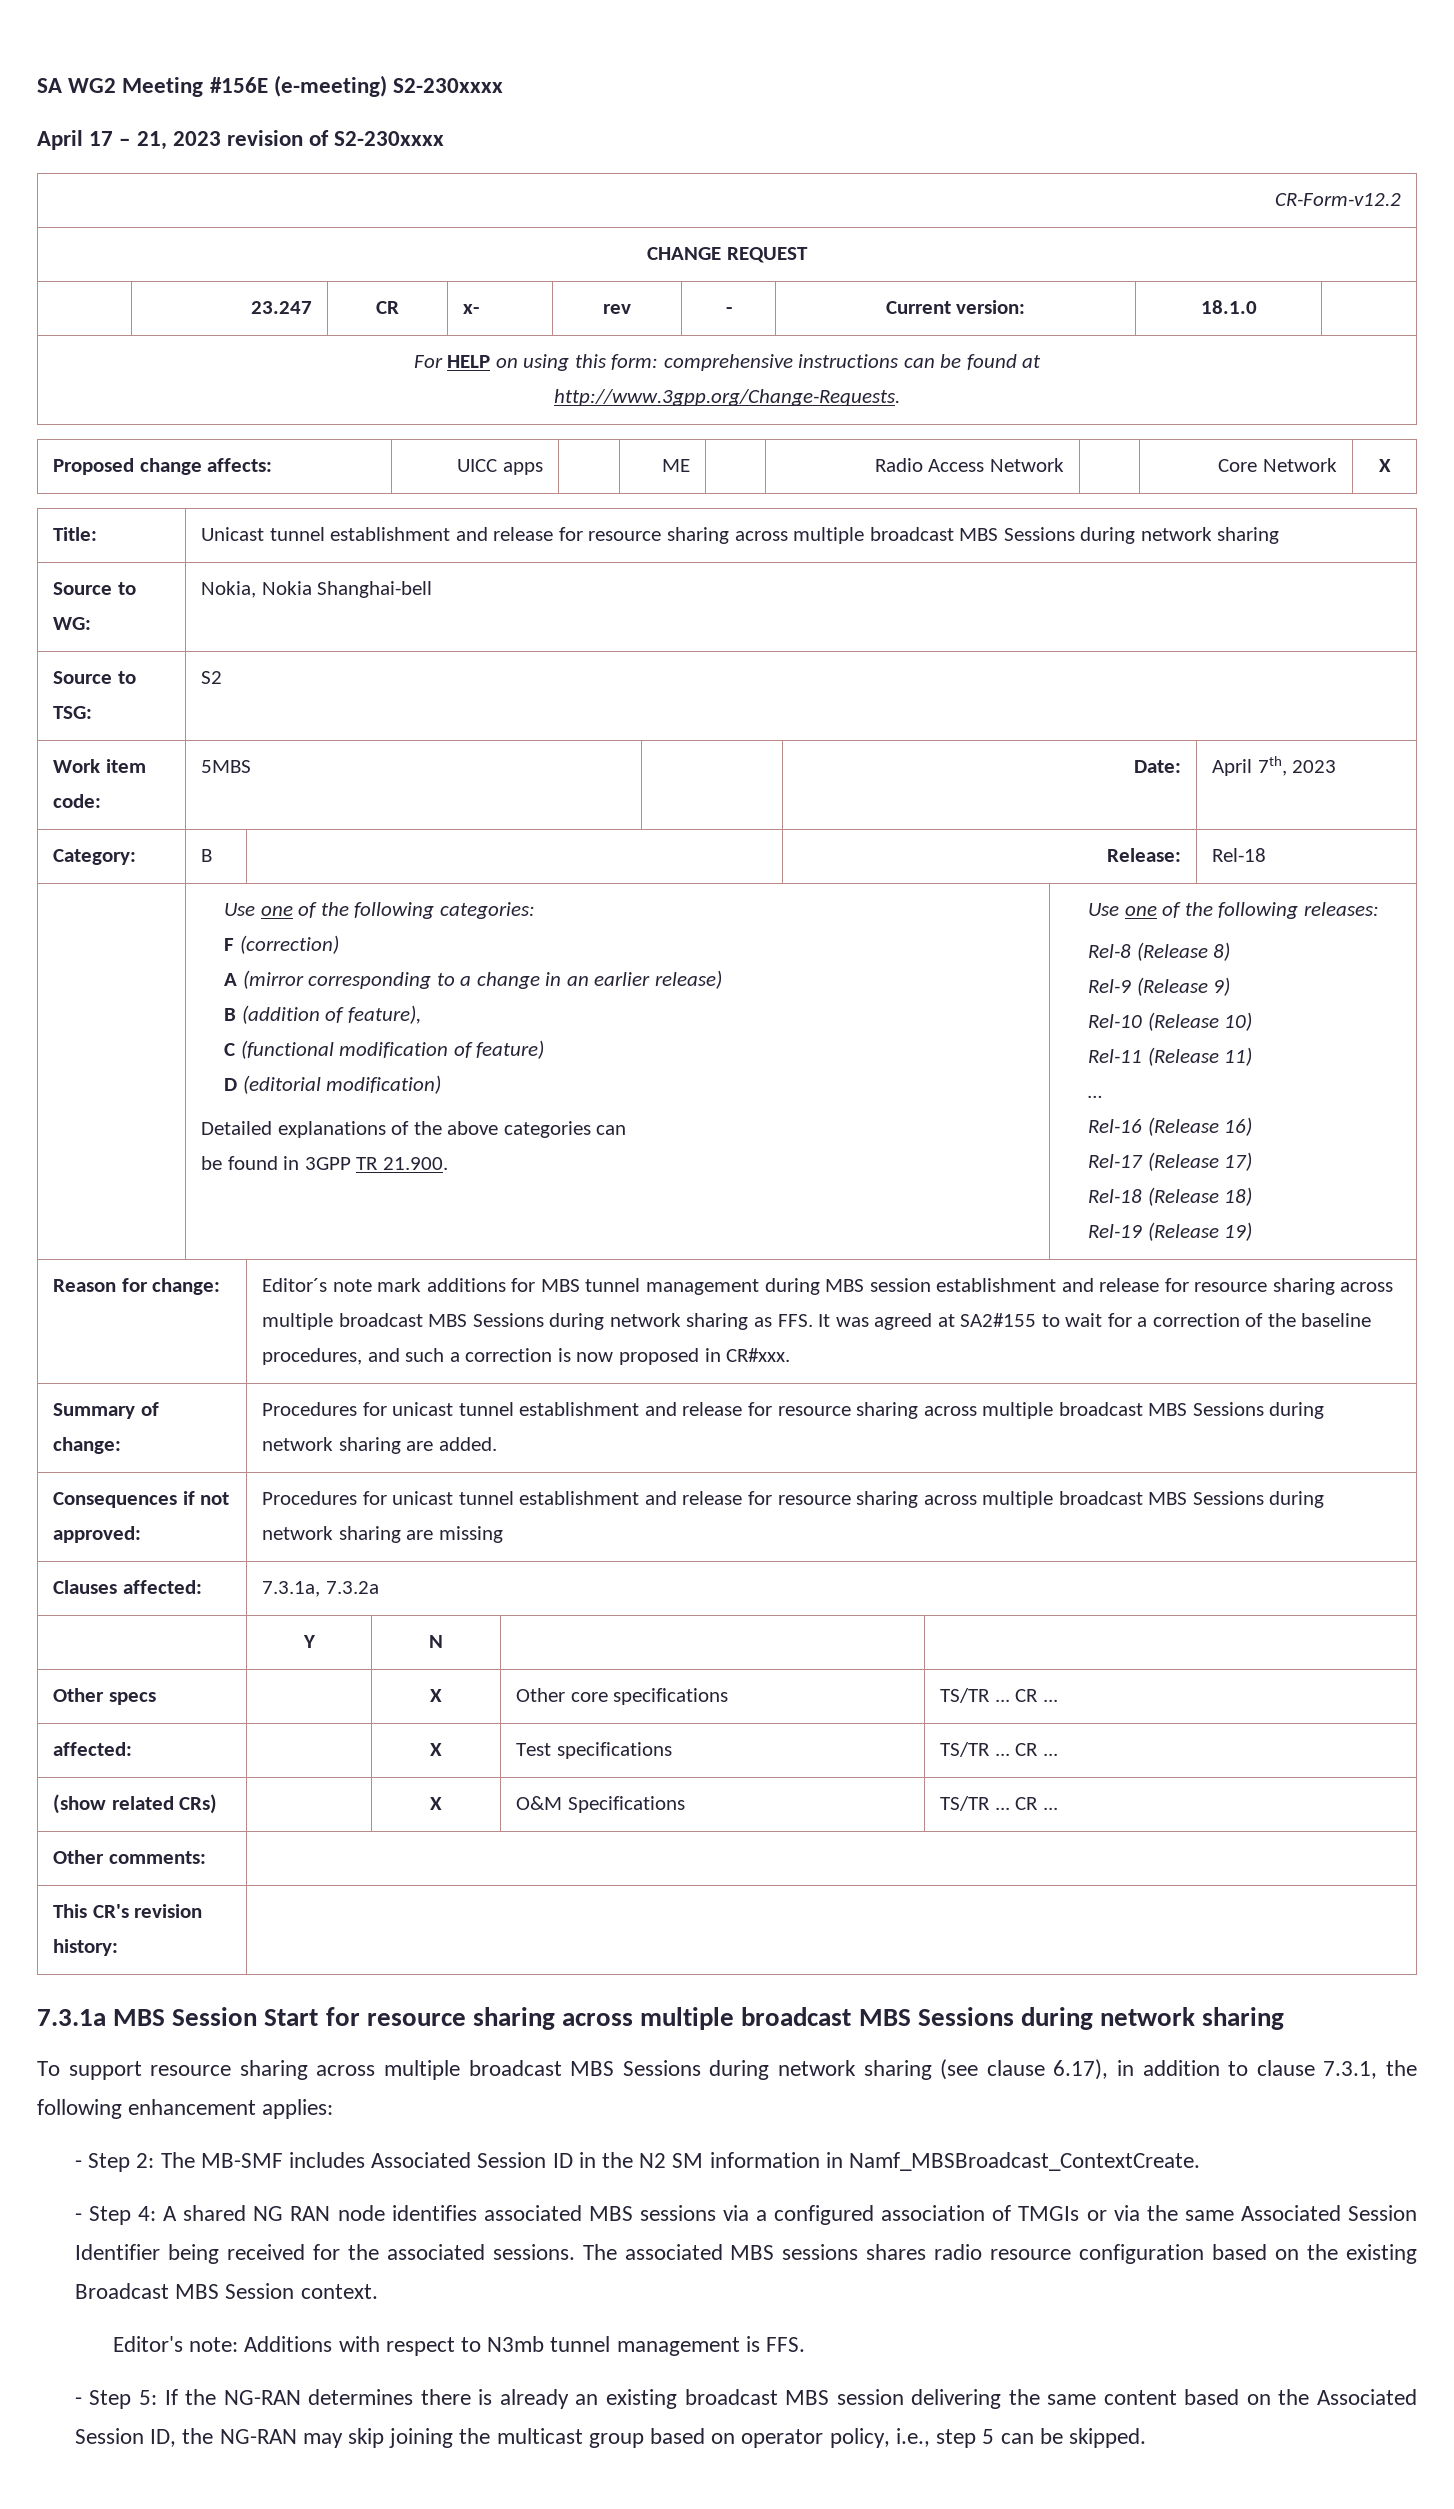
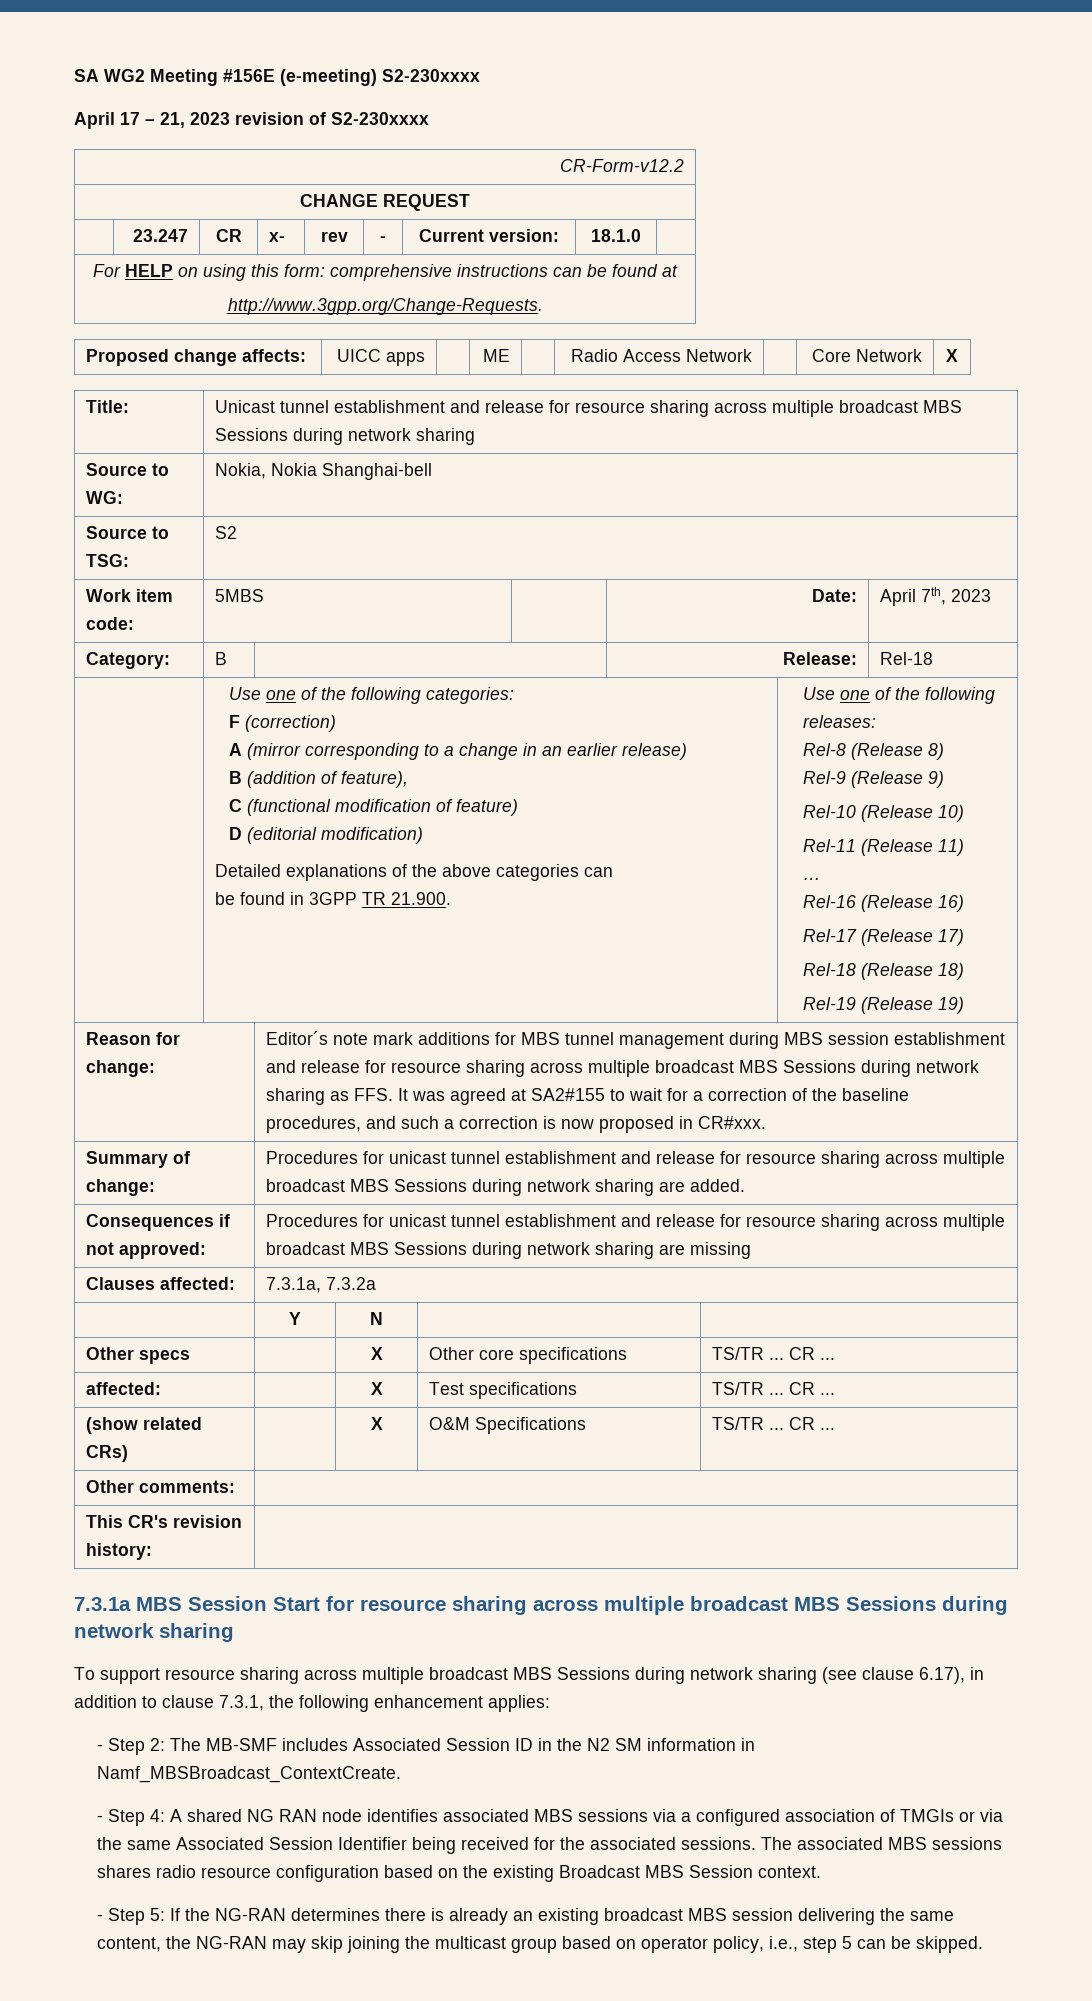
[112,2336,805,2356] // Editor's note: Additions with respect to N3mb tunnel management is FFS. -> (821, 1872) none
[1103,2389,1417,2405] [74,2428,177,2447] content based on the Associated Session ID, -> [96,1937,161,1952] content,

